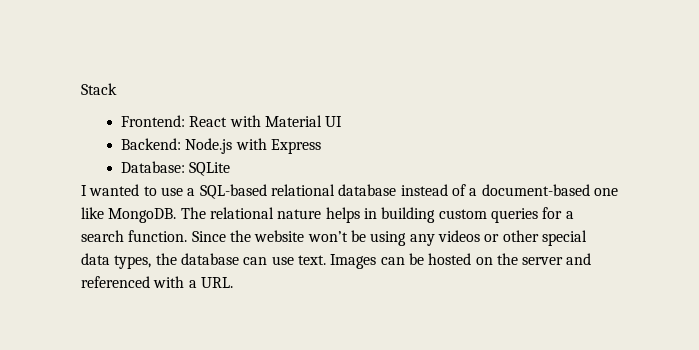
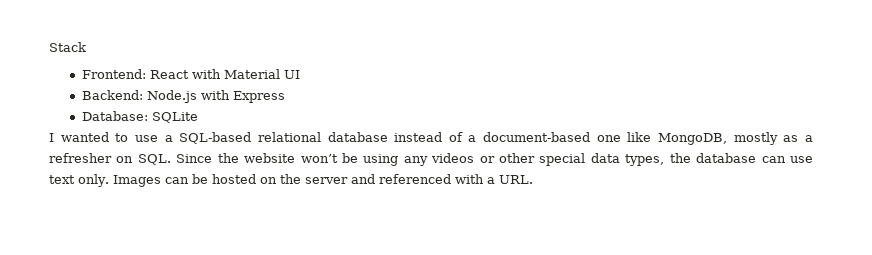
[108,207,574,223] [81,230,188,242] MongoDB. The relational nature helps in building custom queries for a search function. -> [658,132,813,145] [49,153,171,165] MongoDB, mostly as a refresher on SQL.
[297,255,326,265] text. -> [49,174,109,187] text only.

